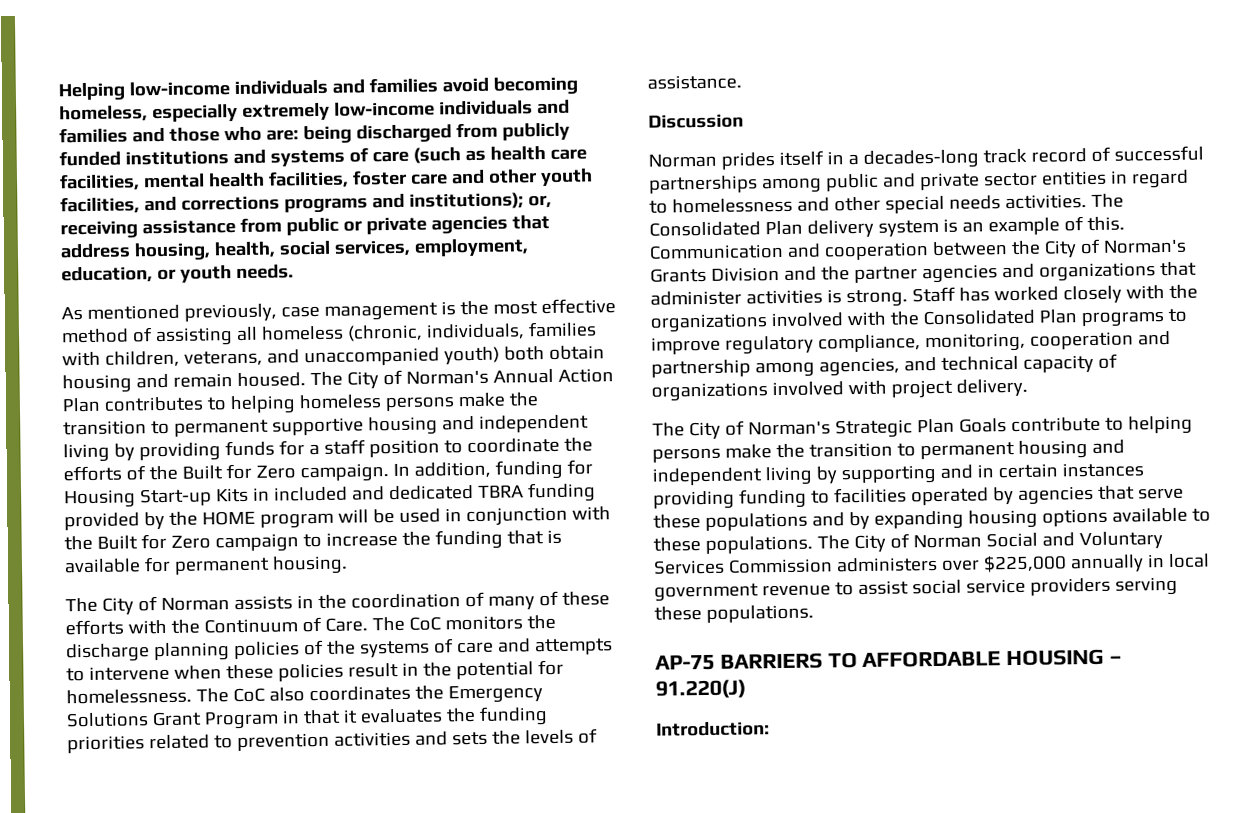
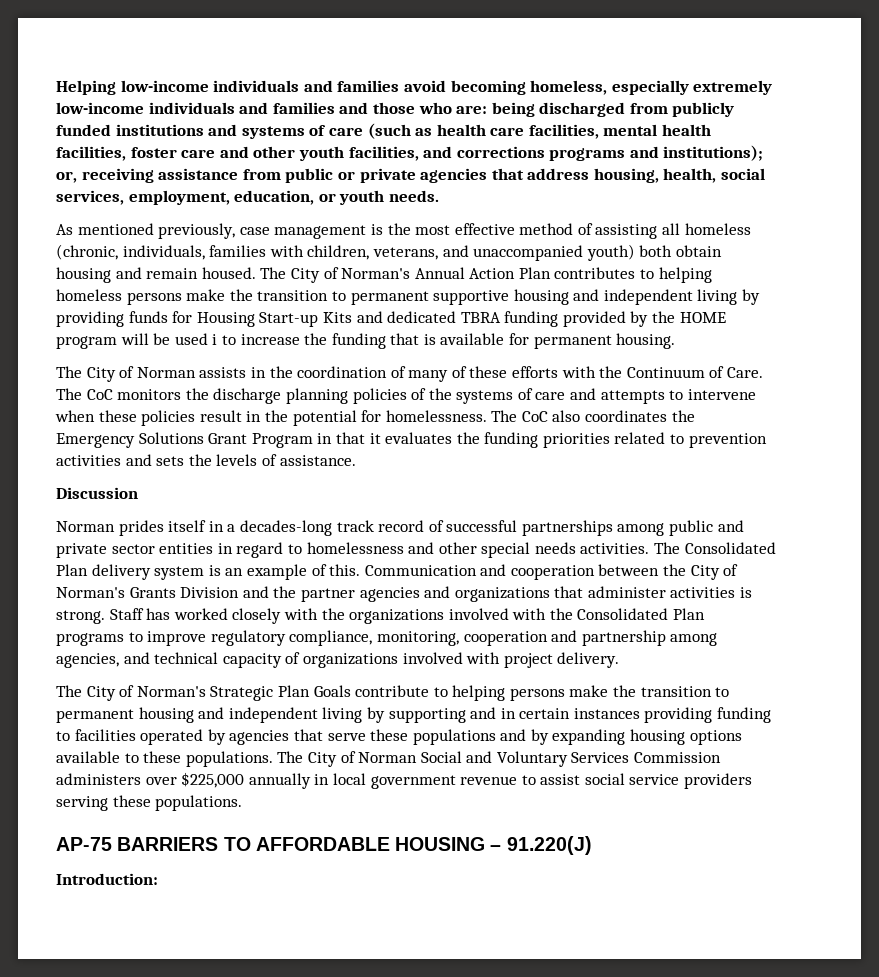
[308,437,593,458] [63,459,593,483] a staff position to coordinate the efforts of the Built for Zero campaign. In addition, funding for -> (193, 317) none
[252,486,348,502] in included -> (352, 317) none
[444,506,611,527] [64,533,299,553] in conjunction with the Built for Zero campaign -> [212,334,218,345] i

